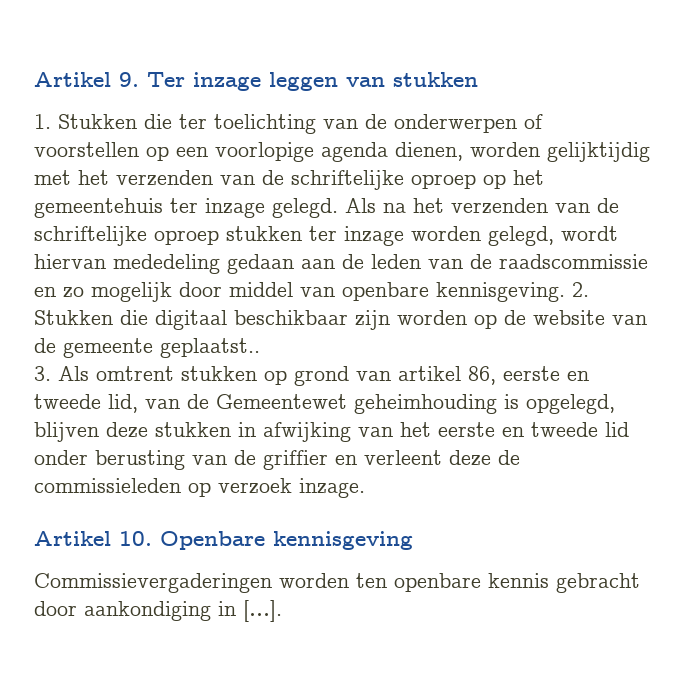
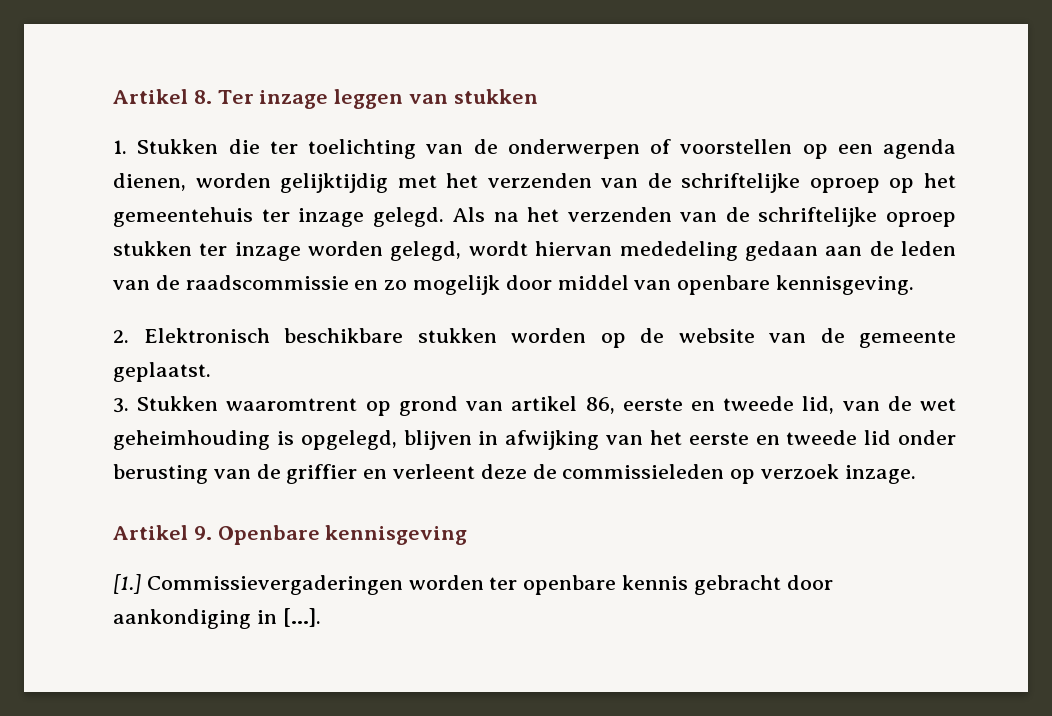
[34,72,139,87] Artikel 9. -> [113,89,212,104] Artikel 8.
[215,142,314,162] voorlopige -> (873, 149) none
[572,282,589,297] [34,310,390,330] 2. Stukken die digitaal beschikbaar zijn -> [113,328,497,343] // 2. Elektronisch beschikbare stukken
[160,338,260,358] geplaatst.. -> [113,362,211,382] geplaatst.
[58,366,257,381] Als omtrent stukken -> [137,396,358,411] Stukken waaromtrent
[216,394,347,409] Gemeentewet -> [919,398,956,411] wet
[106,422,231,438] deze stukken -> (472, 440) none
[119,531,152,546] 10. -> [193,526,212,540] 9.
(413, 540) none -> [113,574,141,594] [1.]
[356,573,387,588] ten -> [489,577,518,590] ter

